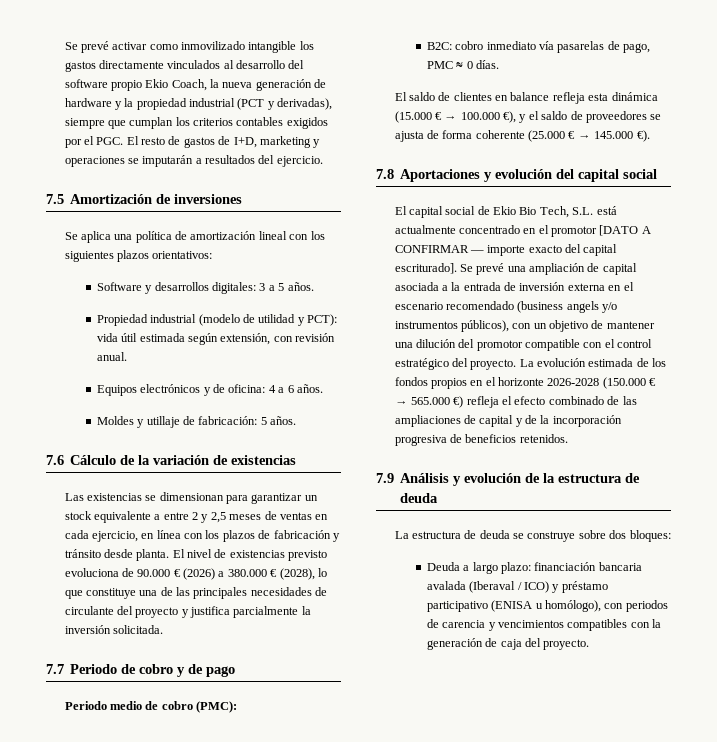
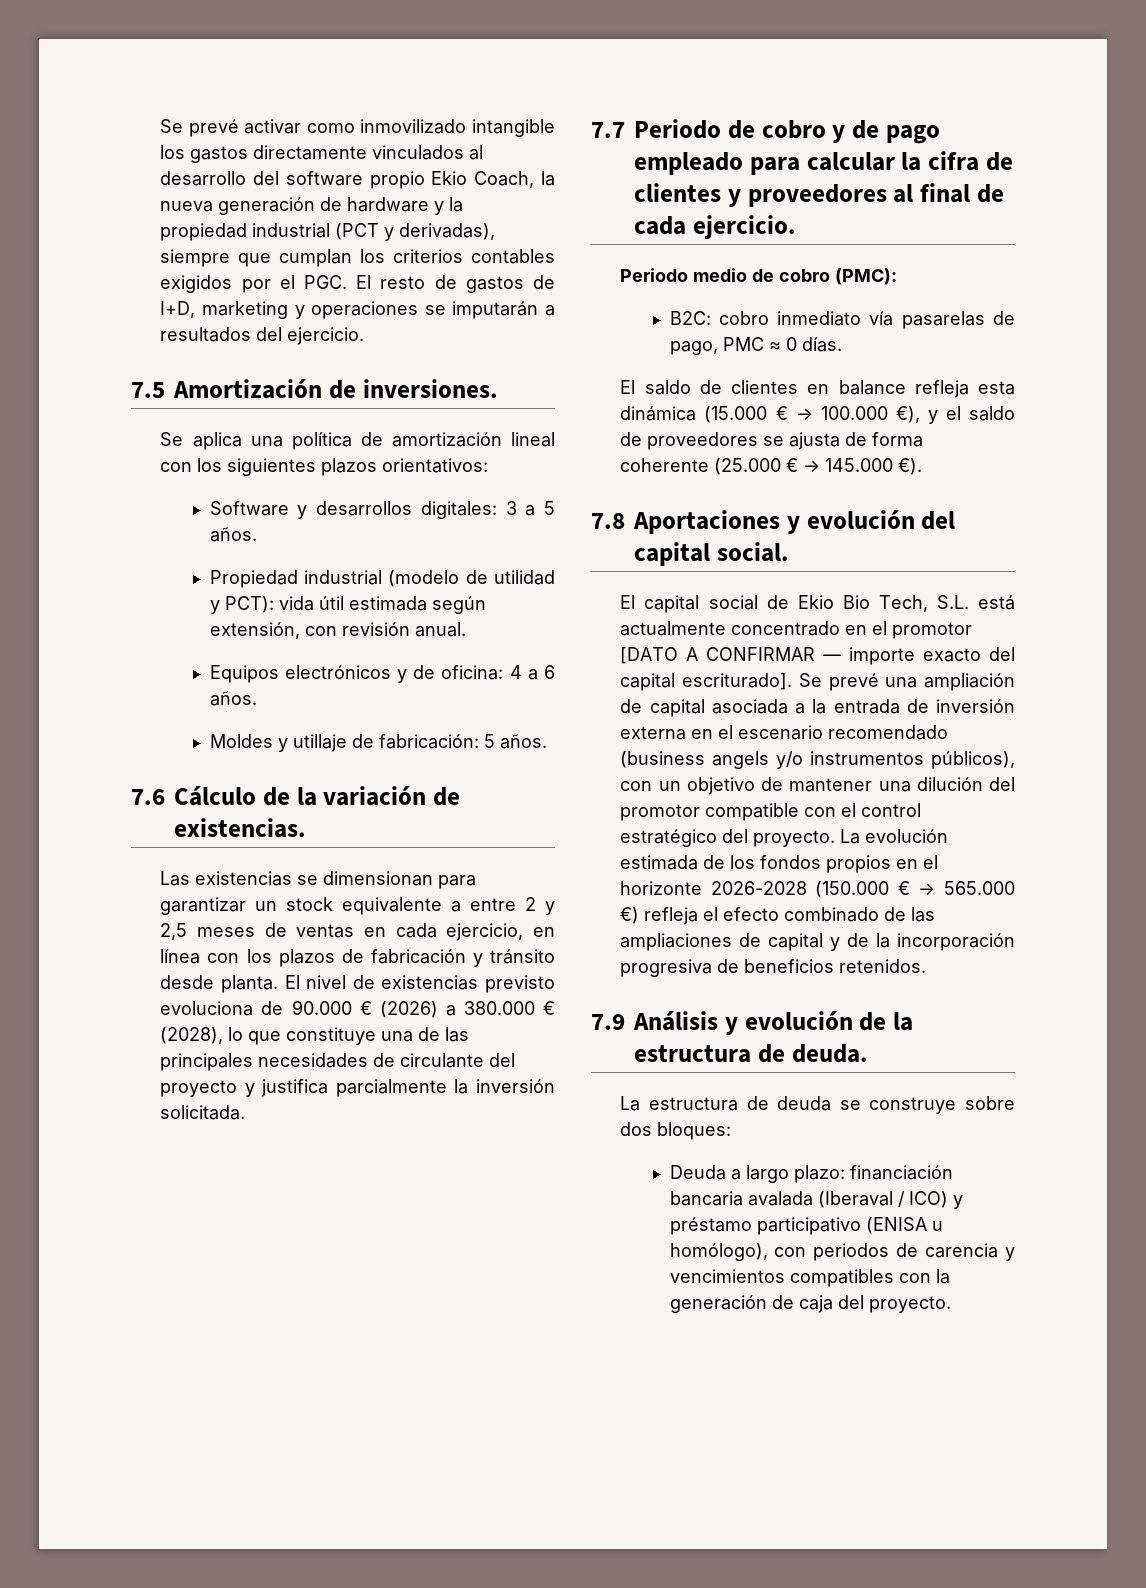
[174,194,243,204] inversiones -> [362,379,498,398] inversiones.
[231,455,297,465] existencias -> [174,818,306,838] existencias.
(236, 671) none -> [634,151,1013,175] [634,183,1004,207] [634,215,796,239] empleado para calcular la cifra de clientes y proveedores al final de cada ejercicio.
[623,169,658,179] social -> [716,542,789,562] social.
[400,493,439,503] deuda -> [791,1044,868,1063] deuda.

